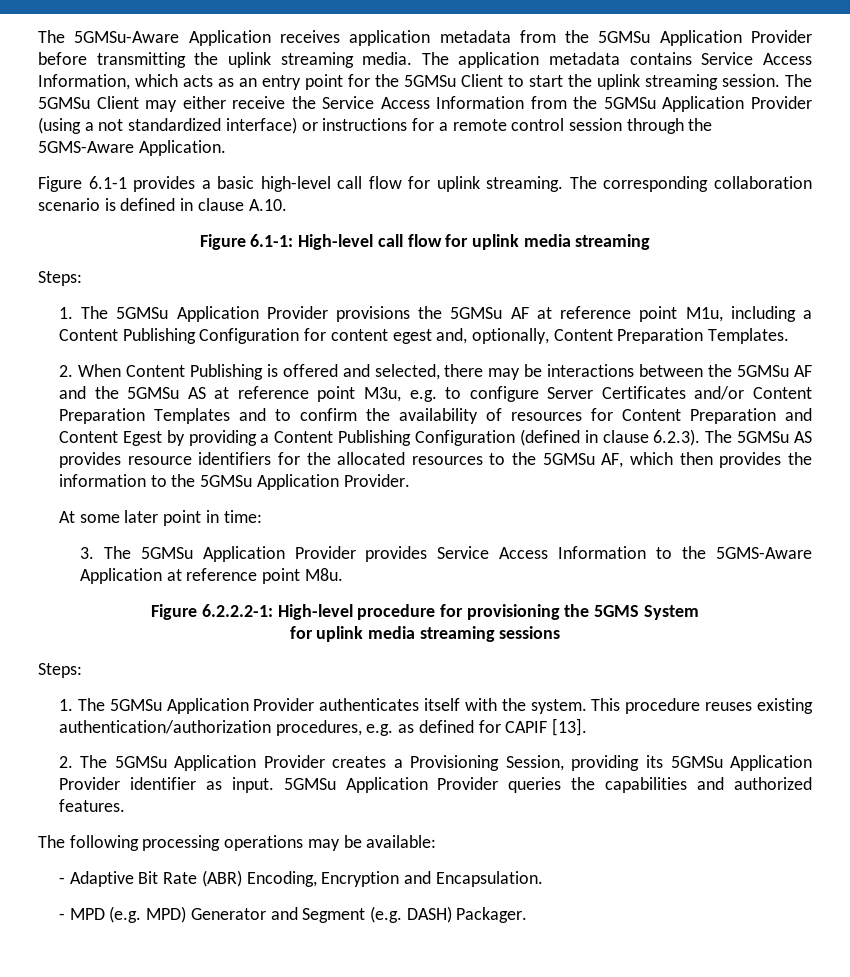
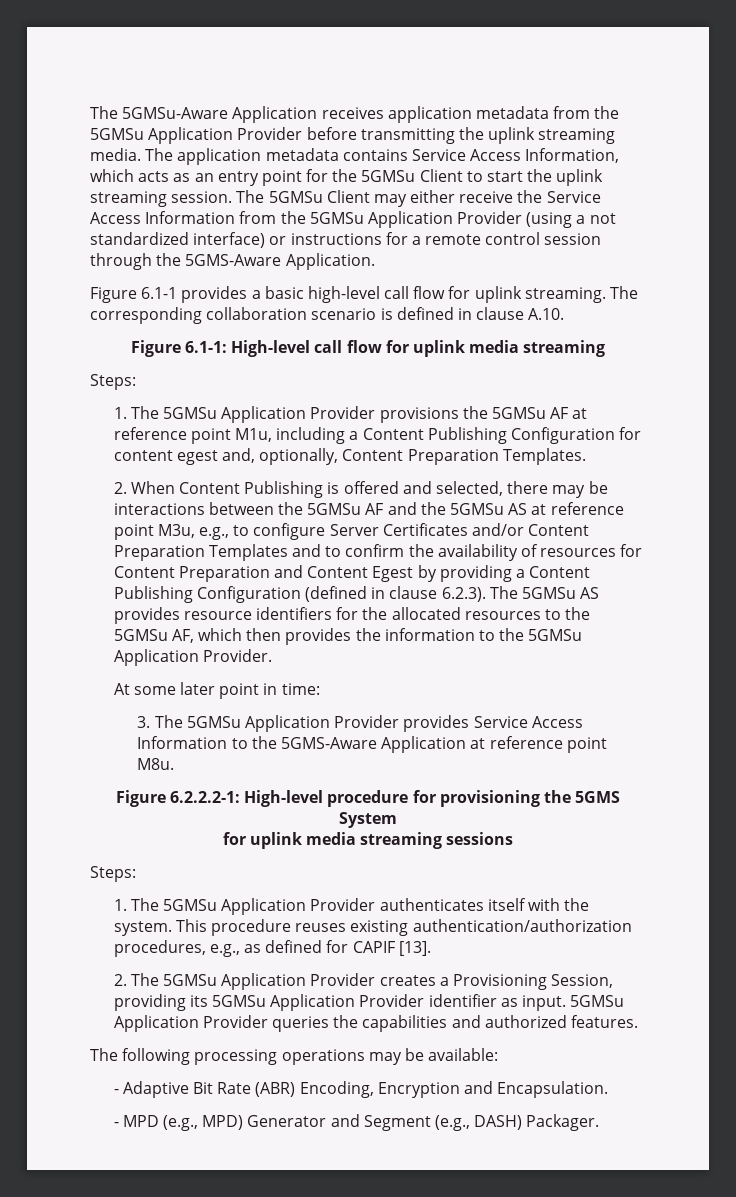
[409,390,437,402] e.g. -> [199,527,230,540] e.g.,
[366,724,394,736] e.g. -> [209,944,240,957] e.g.,
[109,906,142,923] (e.g. -> [163,1115,199,1131] (e.g.,
[370,906,403,923] (e.g. -> [435,1115,471,1131] (e.g.,

